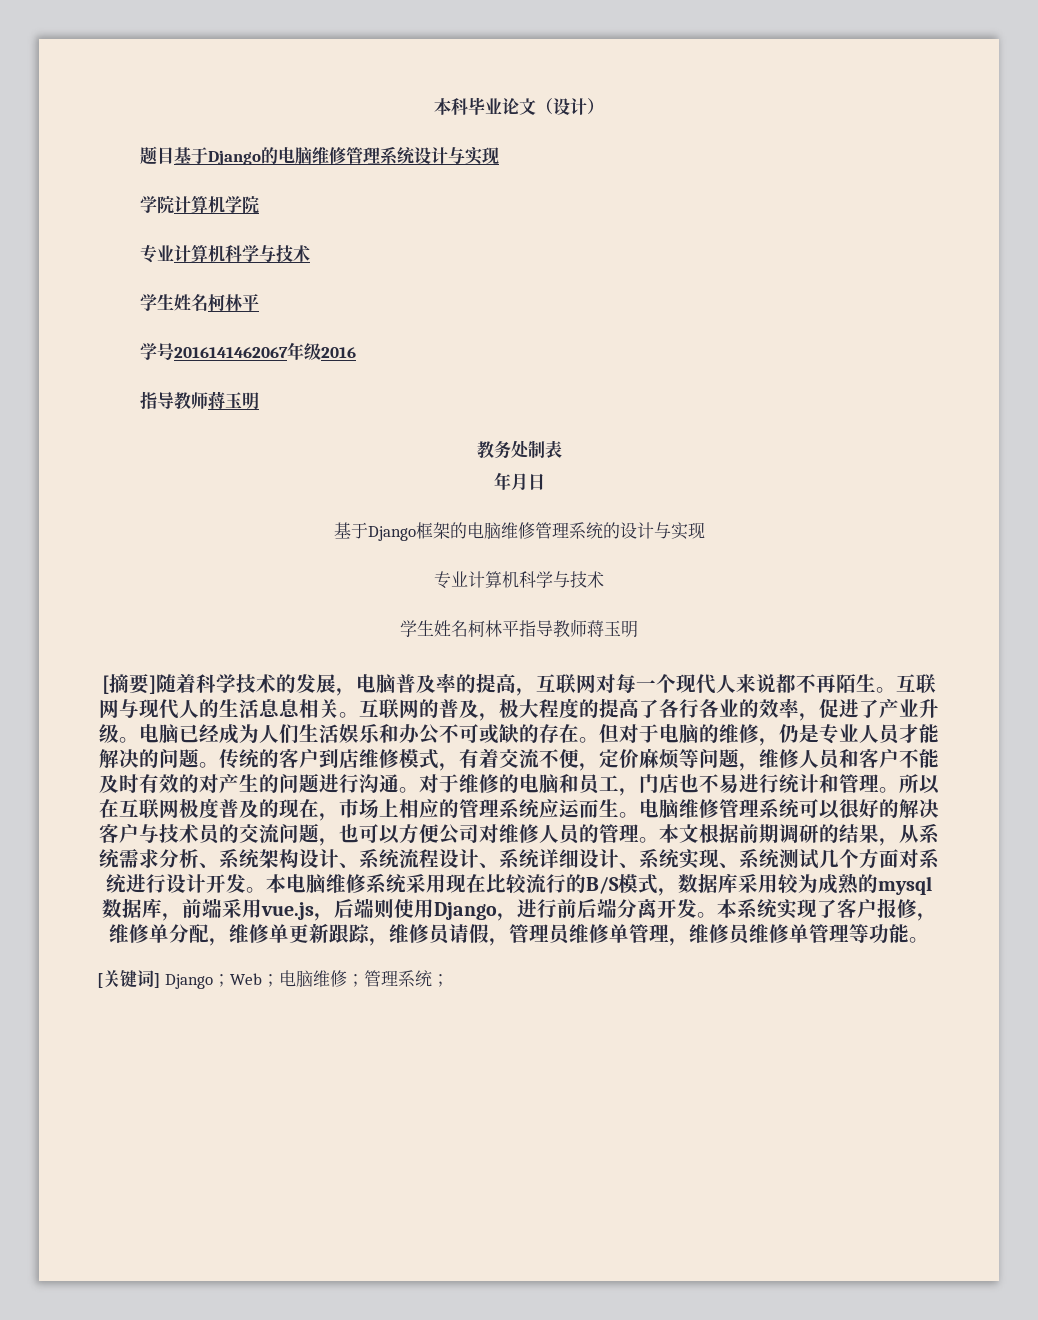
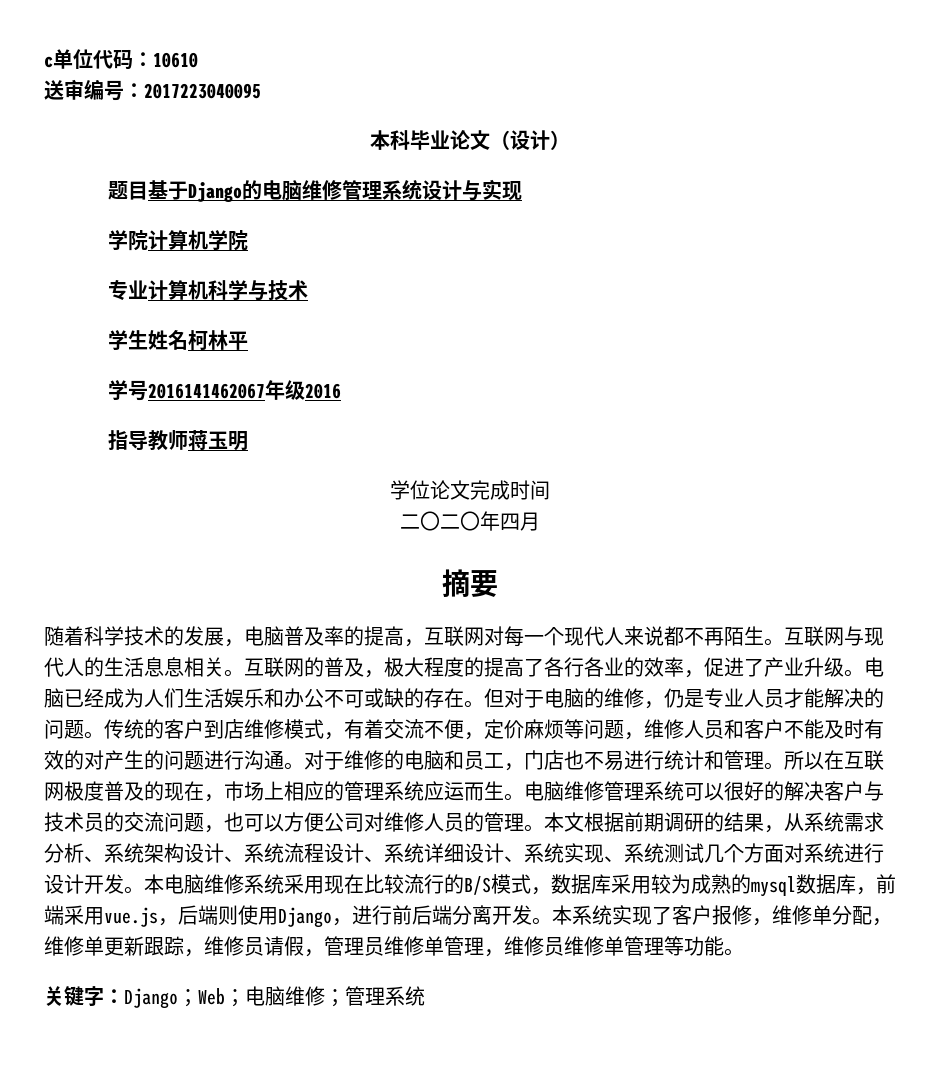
(434, 106) none -> [44,49,198,70] [44,79,261,101] c单位代码：10610 // 送审编号：2017223040095 //
[476,440,562,459] [493,472,545,491] [333,522,705,541] [434,571,604,589] [400,619,638,638] [102,675,109,694] 教务处制表 // 年月日 // 基于Django框架的电脑维修管理系统的设计与实现 // 专业计算机科学与技术 // 学生姓名柯林平指导教师蒋玉明 // [ -> [390,480,550,500] [400,511,540,531] 学位论文完成时间 // 二〇二〇年四月 //
[149,675,156,694] ] -> (498, 583) //
[97,970,160,988] [关键词] -> [44,986,124,1006] 关键字：
[431,974,449,987] ； -> (425, 996) none

